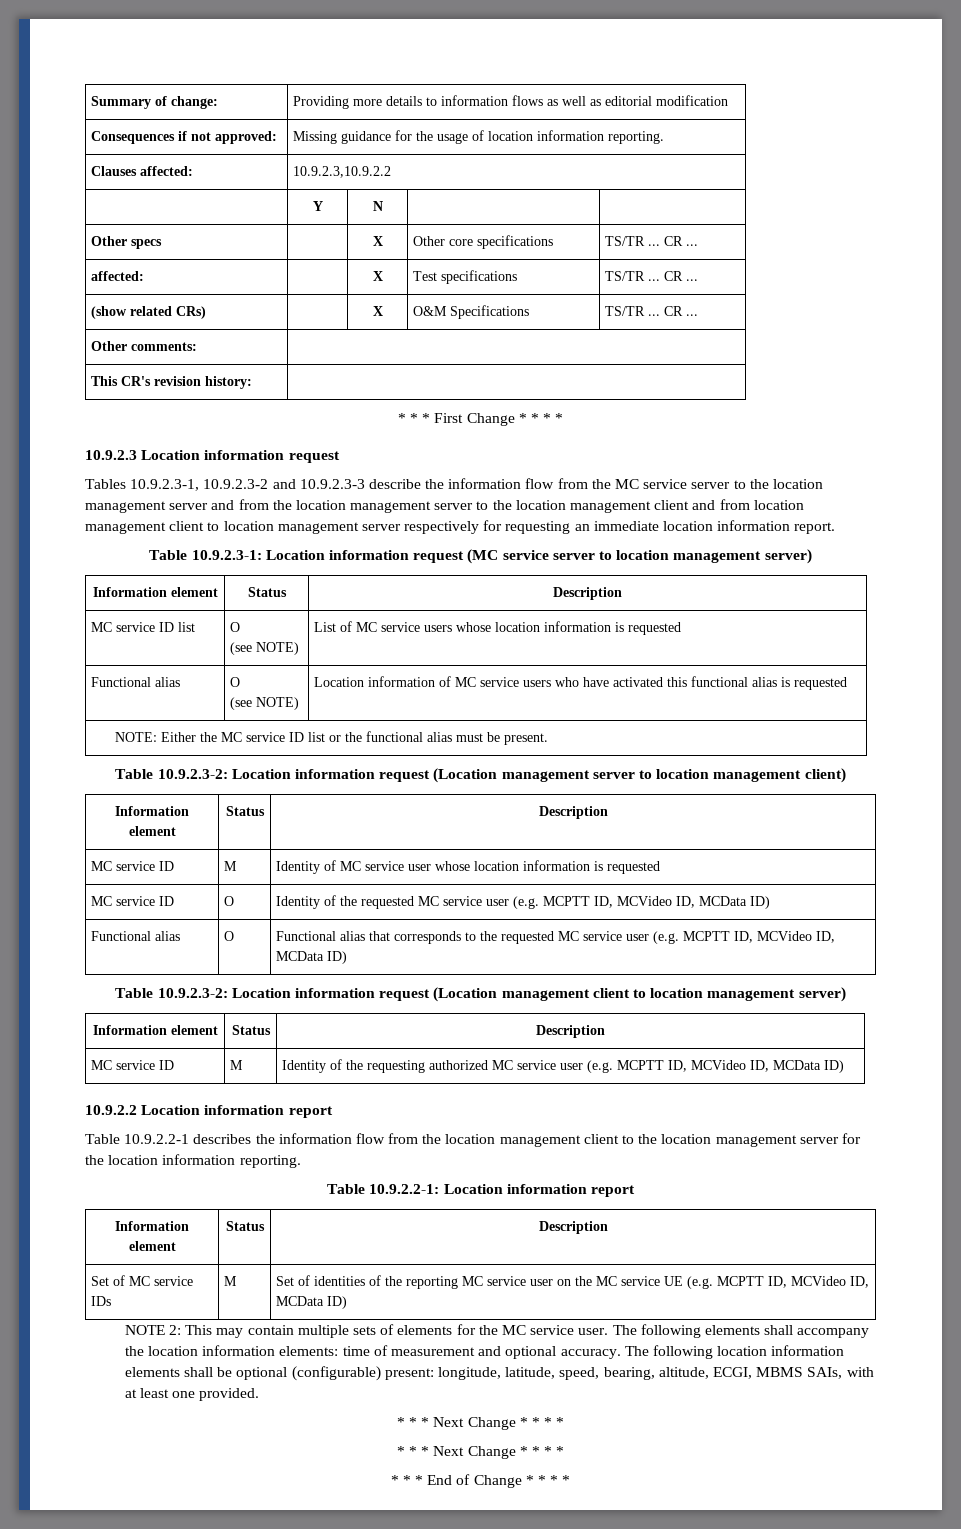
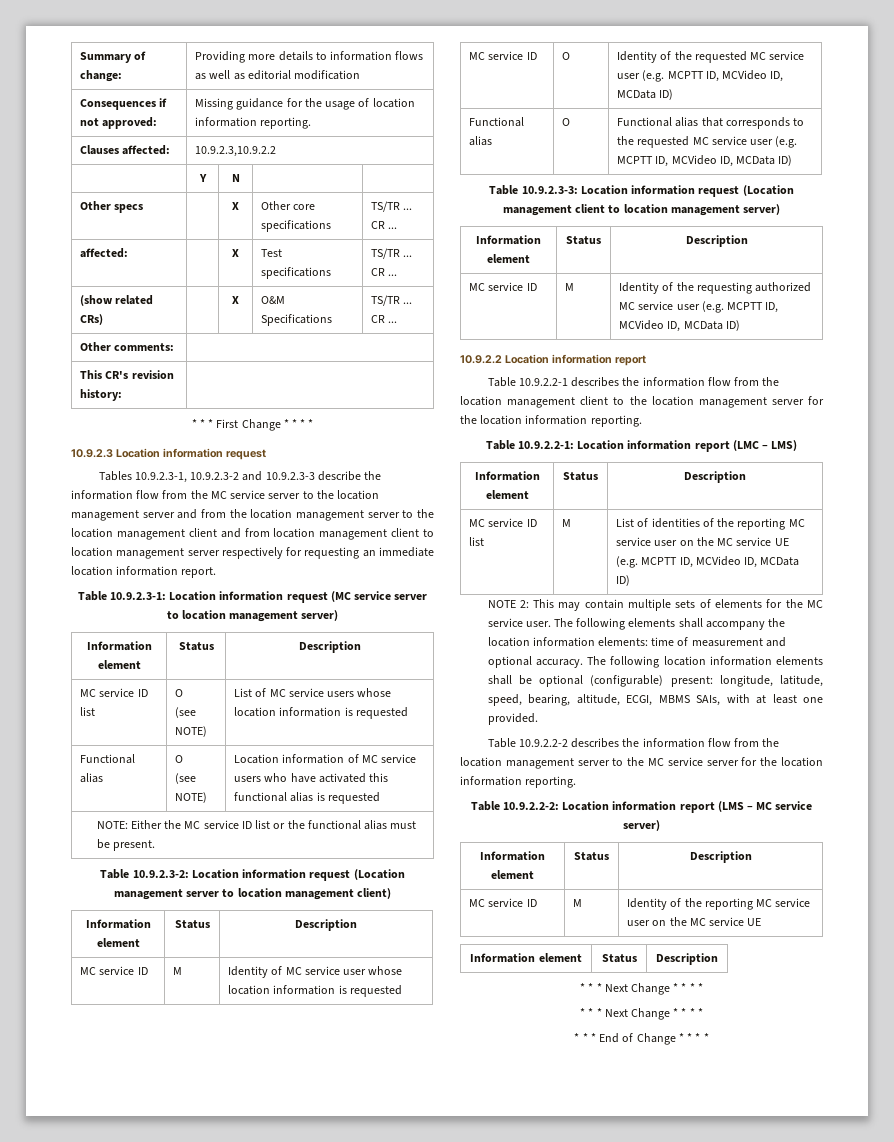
[157,988,228,998] 10.9.2.3-2: -> [521,186,578,194] 10.9.2.3-3:
[115,1221,189,1231] [128,1241,176,1251] [225,1221,265,1231] [538,1221,608,1234] [91,1275,194,1286] [91,1296,112,1306] [224,1276,238,1286] [276,1276,295,1286] // Information element | Status | Description // Set of MC service IDs | M | Set -> [732,440,798,451] [474,471,540,481] [485,490,529,499] [563,472,598,481] [684,471,746,483] [469,518,537,527] [469,537,485,546] [562,519,572,527] [616,518,635,527] (LMC – LMS) // Information element | Status | Description // MC service ID list | M | List
(260, 1394) none -> [487,738,780,748] [460,757,823,769] [460,776,577,788] [470,801,813,813] [623,820,660,831] [480,851,545,861] [491,870,534,879] [574,852,609,861] [689,851,752,863] [469,898,537,907] [573,899,583,907] [627,898,811,910] [627,917,762,926] [470,953,582,963] [601,954,637,963] [656,953,718,965] // Table 10.9.2.2-2 describes the information flow from the location management server to the MC service server for the location information reporting. // Table 10.9.2.2-2: Location information report (LMS – MC service server) // Information element | Status | Description // MC service ID | M | Identity of the reporting MC service user on the MC service UE // Information element | Status | Description

